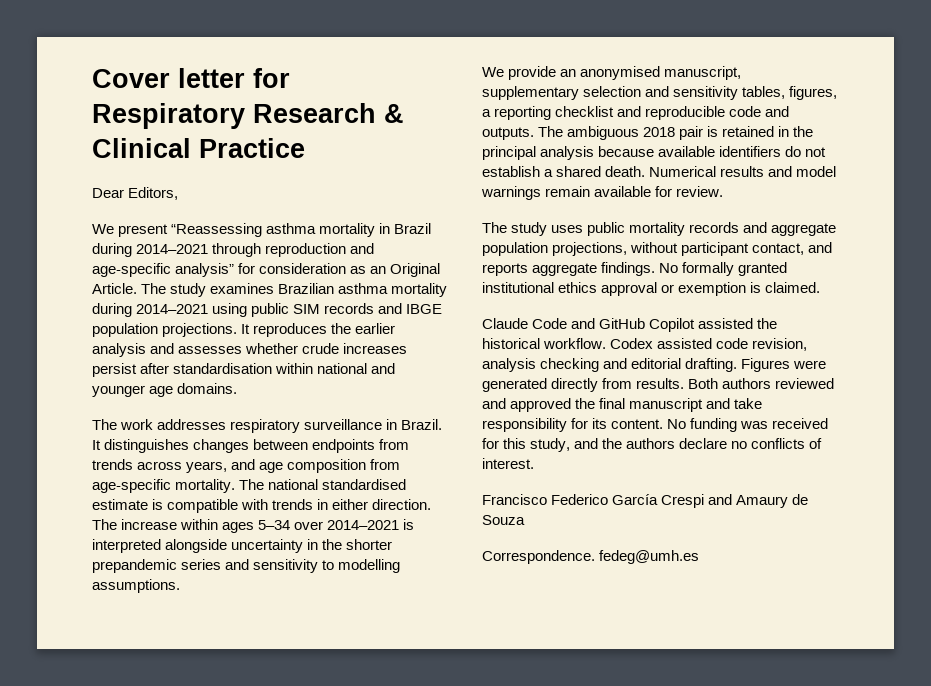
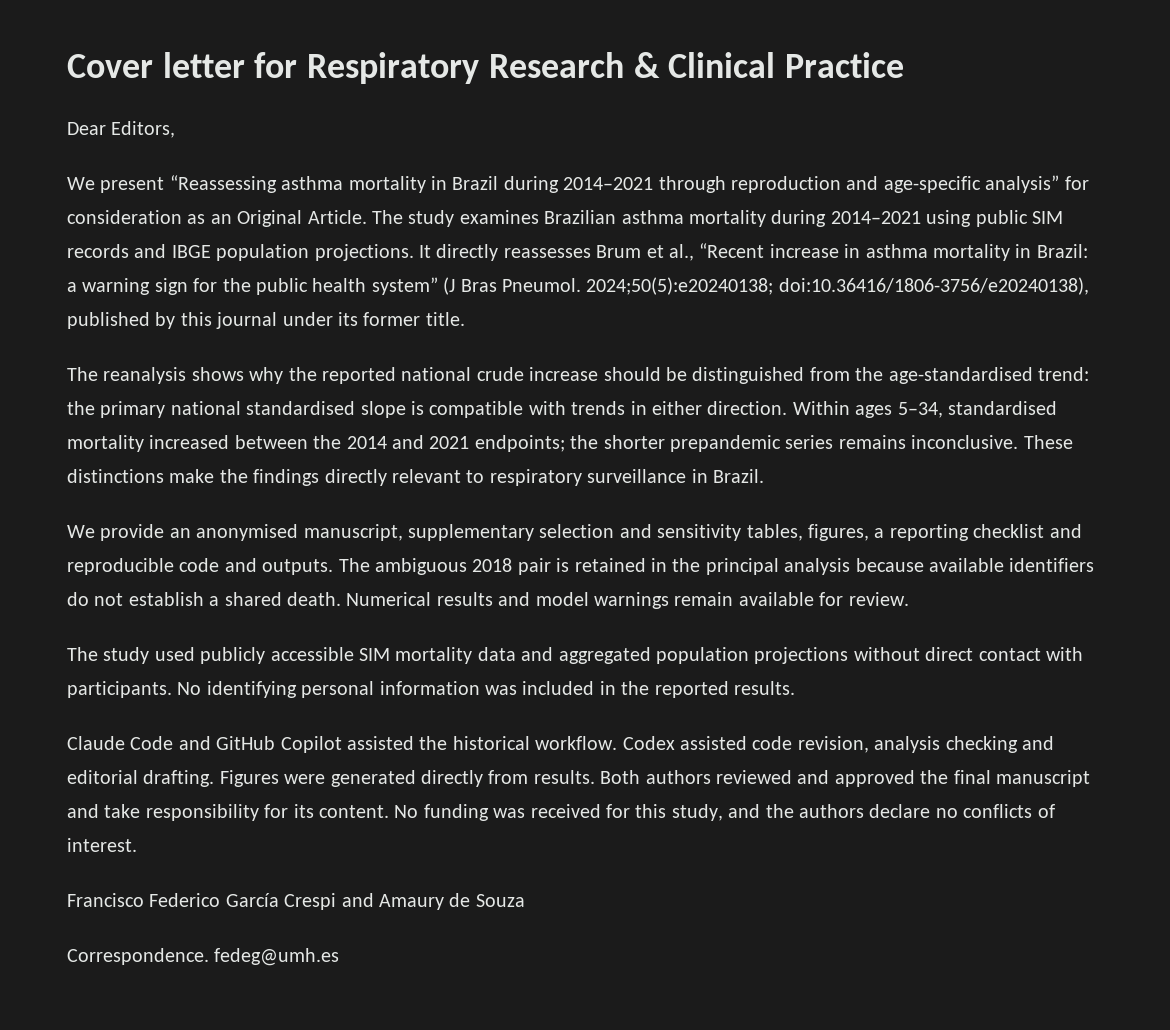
[253,323,396,337] [92,343,408,357] [92,363,396,377] [92,383,238,397] [92,419,443,433] [92,439,410,453] [92,459,401,473] [92,479,265,493] reproduces the earlier analysis and assesses whether crude increases persist after standardisation within national and younger age domains. // The work addresses respiratory surveillance in Brazil. It distinguishes changes between endpoints from trends across years, and age composition from age-specific mortality. The -> [436,243,1088,261] [67,277,1089,295] [67,312,465,329] [67,367,1089,384] [67,401,166,418] directly reassesses Brum et al., “Recent increase in asthma mortality in Brazil: a warning sign for the public health system” (J Bras Pneumol. 2024;50(5):e20240138; doi:10.36416/1806-3756/e20240138), published by this journal under its former title. // The reanalysis shows why the reported national crude increase should be distinguished from the age-standardised trend: the primary
[92,499,148,510] estimate -> [360,401,406,418] slope
[92,519,415,533] [92,539,393,553] [92,559,401,573] [92,579,180,593] The increase within ages 5–34 over 2014–2021 is interpreted alongside uncertainty in the shorter prepandemic series and sensitivity to modelling assumptions. -> [792,401,1057,418] [67,435,1073,452] [67,469,764,486] Within ages 5–34, standardised mortality increased between the 2014 and 2021 endpoints; the shorter prepandemic series remains inconclusive. These distinctions make the findings directly relevant to respiratory surveillance in Brazil.
[551,222,837,236] [482,242,833,256] [482,262,788,276] [482,282,821,296] uses public mortality records and aggregate population projections, without participant contact, and reports aggregate findings. No formally granted institutional ethics approval or exemption is claimed. -> [154,647,1083,664] [67,681,795,698] used publicly accessible SIM mortality data and aggregated population projections without direct contact with participants. No identifying personal information was included in the reported results.

